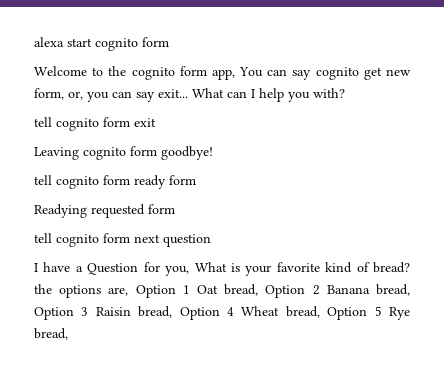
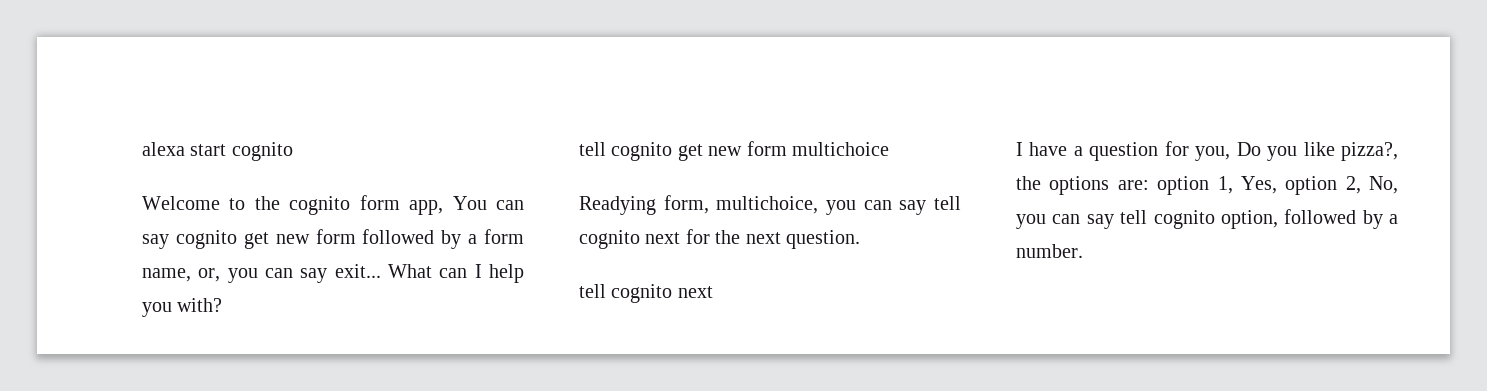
[142,37,169,47] form -> (293, 151) none
[34,88,64,100] form, -> [315,229,524,249] [142,268,191,282] form followed by a form name,
[103,117,156,127] [34,146,213,160] [34,175,196,189] [34,204,175,218] [34,233,211,247] form exit // Leaving cognito form goodbye! // tell cognito form ready form // Readying requested form // tell cognito form next question -> [677,141,889,161] [579,195,962,215] [579,229,860,249] [579,284,713,303] get new form multichoice // Readying form, multichoice, you can say tell cognito next for the next question. // tell cognito next
[87,263,139,275] Question -> [1089,142,1159,161] question
[194,262,411,276] [34,284,410,298] [34,306,410,320] [34,328,68,340] What is your favorite kind of bread? the options are, Option 1 Oat bread, Option 2 Banana bread, Option 3 Raisin bread, Option 4 Wheat bread, Option 5 Rye bread, -> [1236,142,1398,161] [1016,176,1398,195] [1016,209,1398,229] [1016,244,1083,258] Do you like pizza?, the options are: option 1, Yes, option 2, No, you can say tell cognito option, followed by a number.

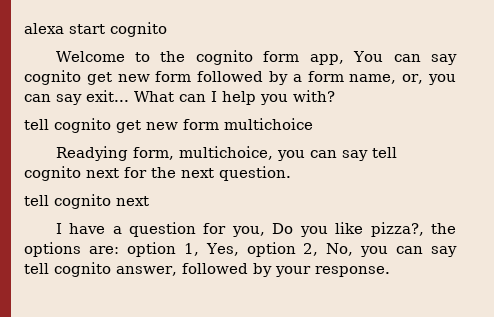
[1220,209,1398,229] [1016,244,1083,258] option, followed by a number. -> [116,263,390,277] answer, followed by your response.

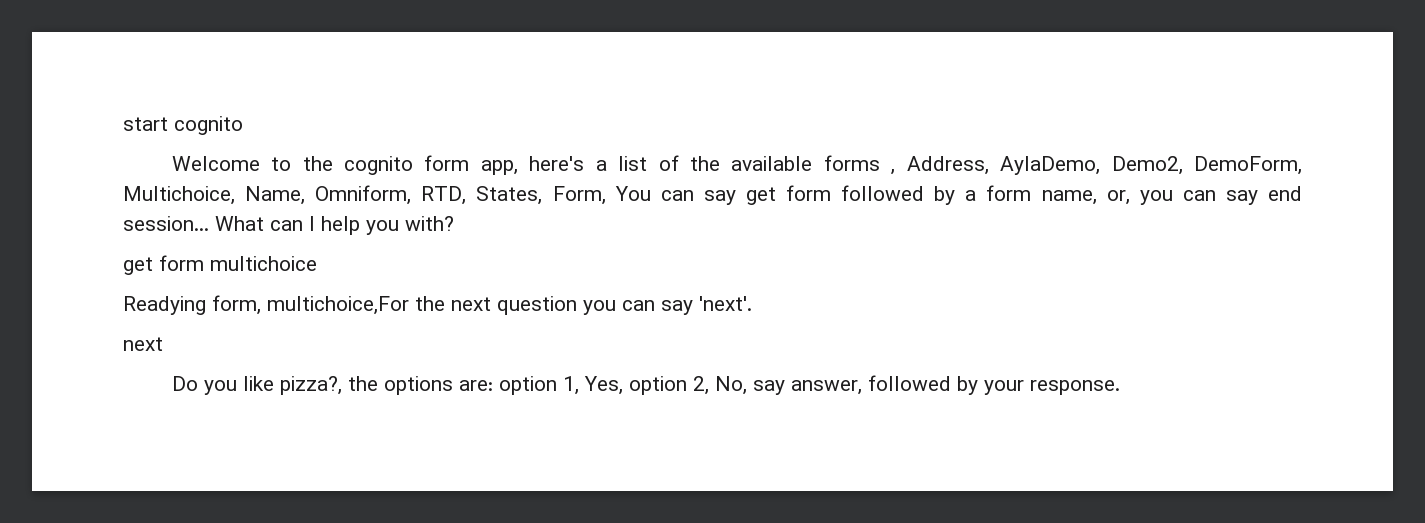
[24,23,64,34] alexa -> (123, 124) none
[353,51,457,65] [24,70,150,85] You can say cognito get new -> [529,155,1302,175] [123,185,776,205] here's a list of the available forms , Address, AylaDemo, Demo2, DemoForm, Multichoice, Name, Omniform, RTD, States, Form, You can say get
[86,90,129,102] exit... -> [1268,186,1302,201] [123,216,209,231] end session...
[24,118,178,133] tell cognito get new -> [123,257,153,275] get
[178,146,397,161] [24,166,291,181] [24,194,149,209] [55,222,265,237] multichoice, you can say tell cognito next for the next question. // tell cognito next // I have a question for you, -> [267,296,752,315] [123,337,163,351] multichoice,For the next question you can say 'next'. // next //
[360,246,458,257] [24,262,111,277] you can say tell cognito -> [752,380,785,395] say

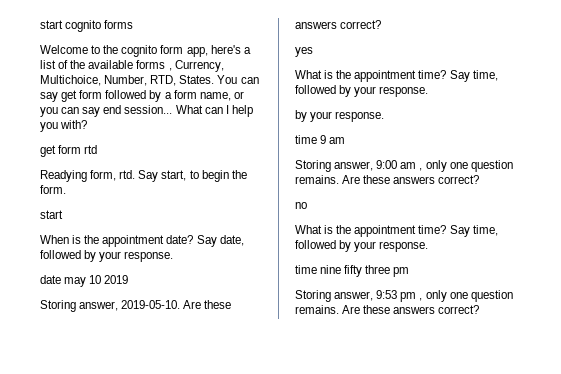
(243, 125) none -> [104,20,134,29] forms
[906,156,1302,175] [123,185,606,205] Address, AylaDemo, Demo2, DemoForm, Multichoice, Name, Omniform, RTD, States, Form, -> [174,60,224,72] [40,75,215,86] Currency, Multichoice, Number, RTD, States.
[1106,190,1130,205] or, -> [233,91,244,99] or
[210,256,317,271] multichoice -> [84,145,98,154] rtd
[267,296,752,315] [123,337,163,351] [171,375,1120,395] multichoice,For the next question you can say 'next'. // next // Do you like pizza?, the options are: option 1, Yes, option 2, No, say answer, followed by your response. -> [119,170,247,182] [40,185,66,194] [40,210,63,219] [40,235,244,247] [40,250,174,262] [40,275,129,287] [40,300,232,312] [295,20,382,29] [295,47,313,57] [295,70,498,82] [295,85,429,97] [295,110,385,122] [295,135,346,144] [295,160,513,172] [295,175,480,184] [295,202,307,209] [295,225,498,237] [295,240,429,252] [295,265,410,277] [295,290,513,302] [295,305,480,314] rtd. Say start, to begin the form. // start // When is the appointment date? Say date, followed by your response. // date may 10 2019 // Storing answer, 2019-05-10. Are these answers correct? // yes // What is the appointment time? Say time, followed by your response. // by your response. // time 9 am // Storing answer, 9:00 am , only one question remains. Are these answers correct? // no // What is the appointment time? Say time, followed by your response. // time nine fifty three pm // Storing answer, 9:53 pm , only one question remains. Are these answers correct?

